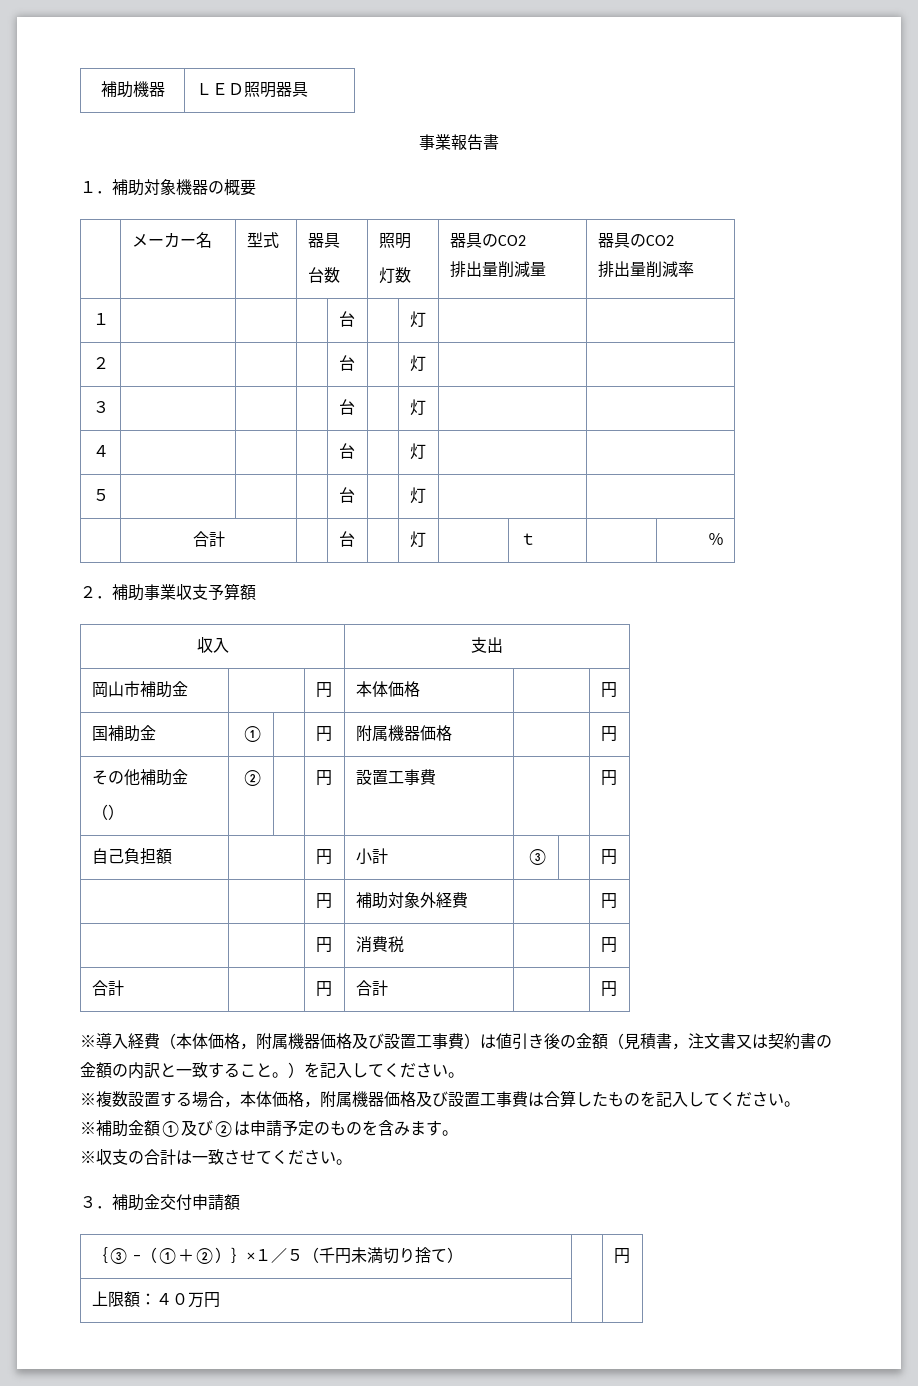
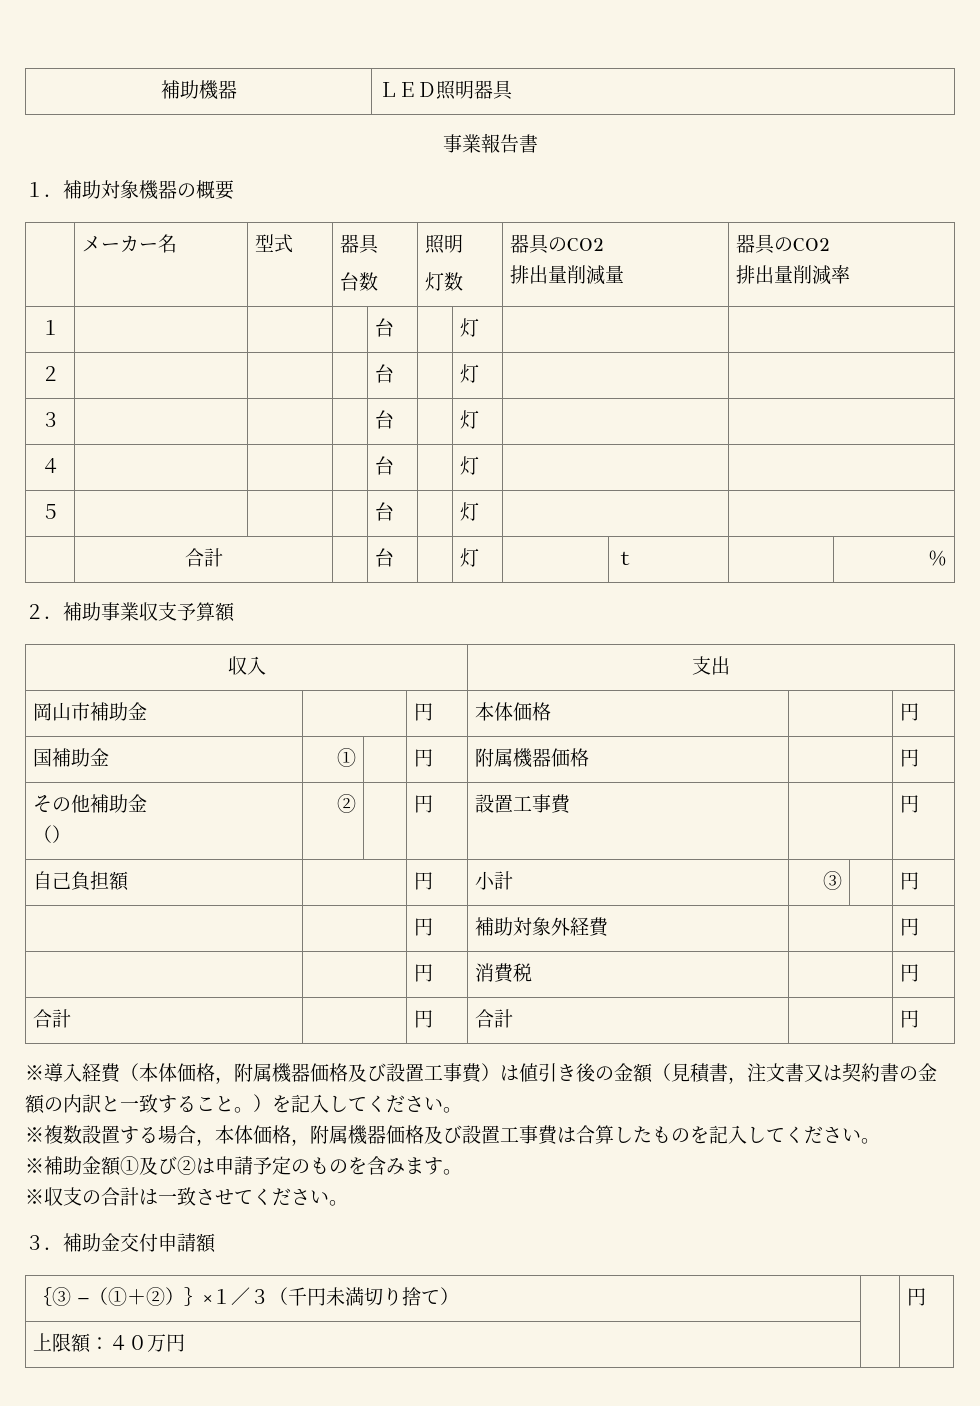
[286,1249,303,1261] ５ -> [250,1289,270,1304] ３

